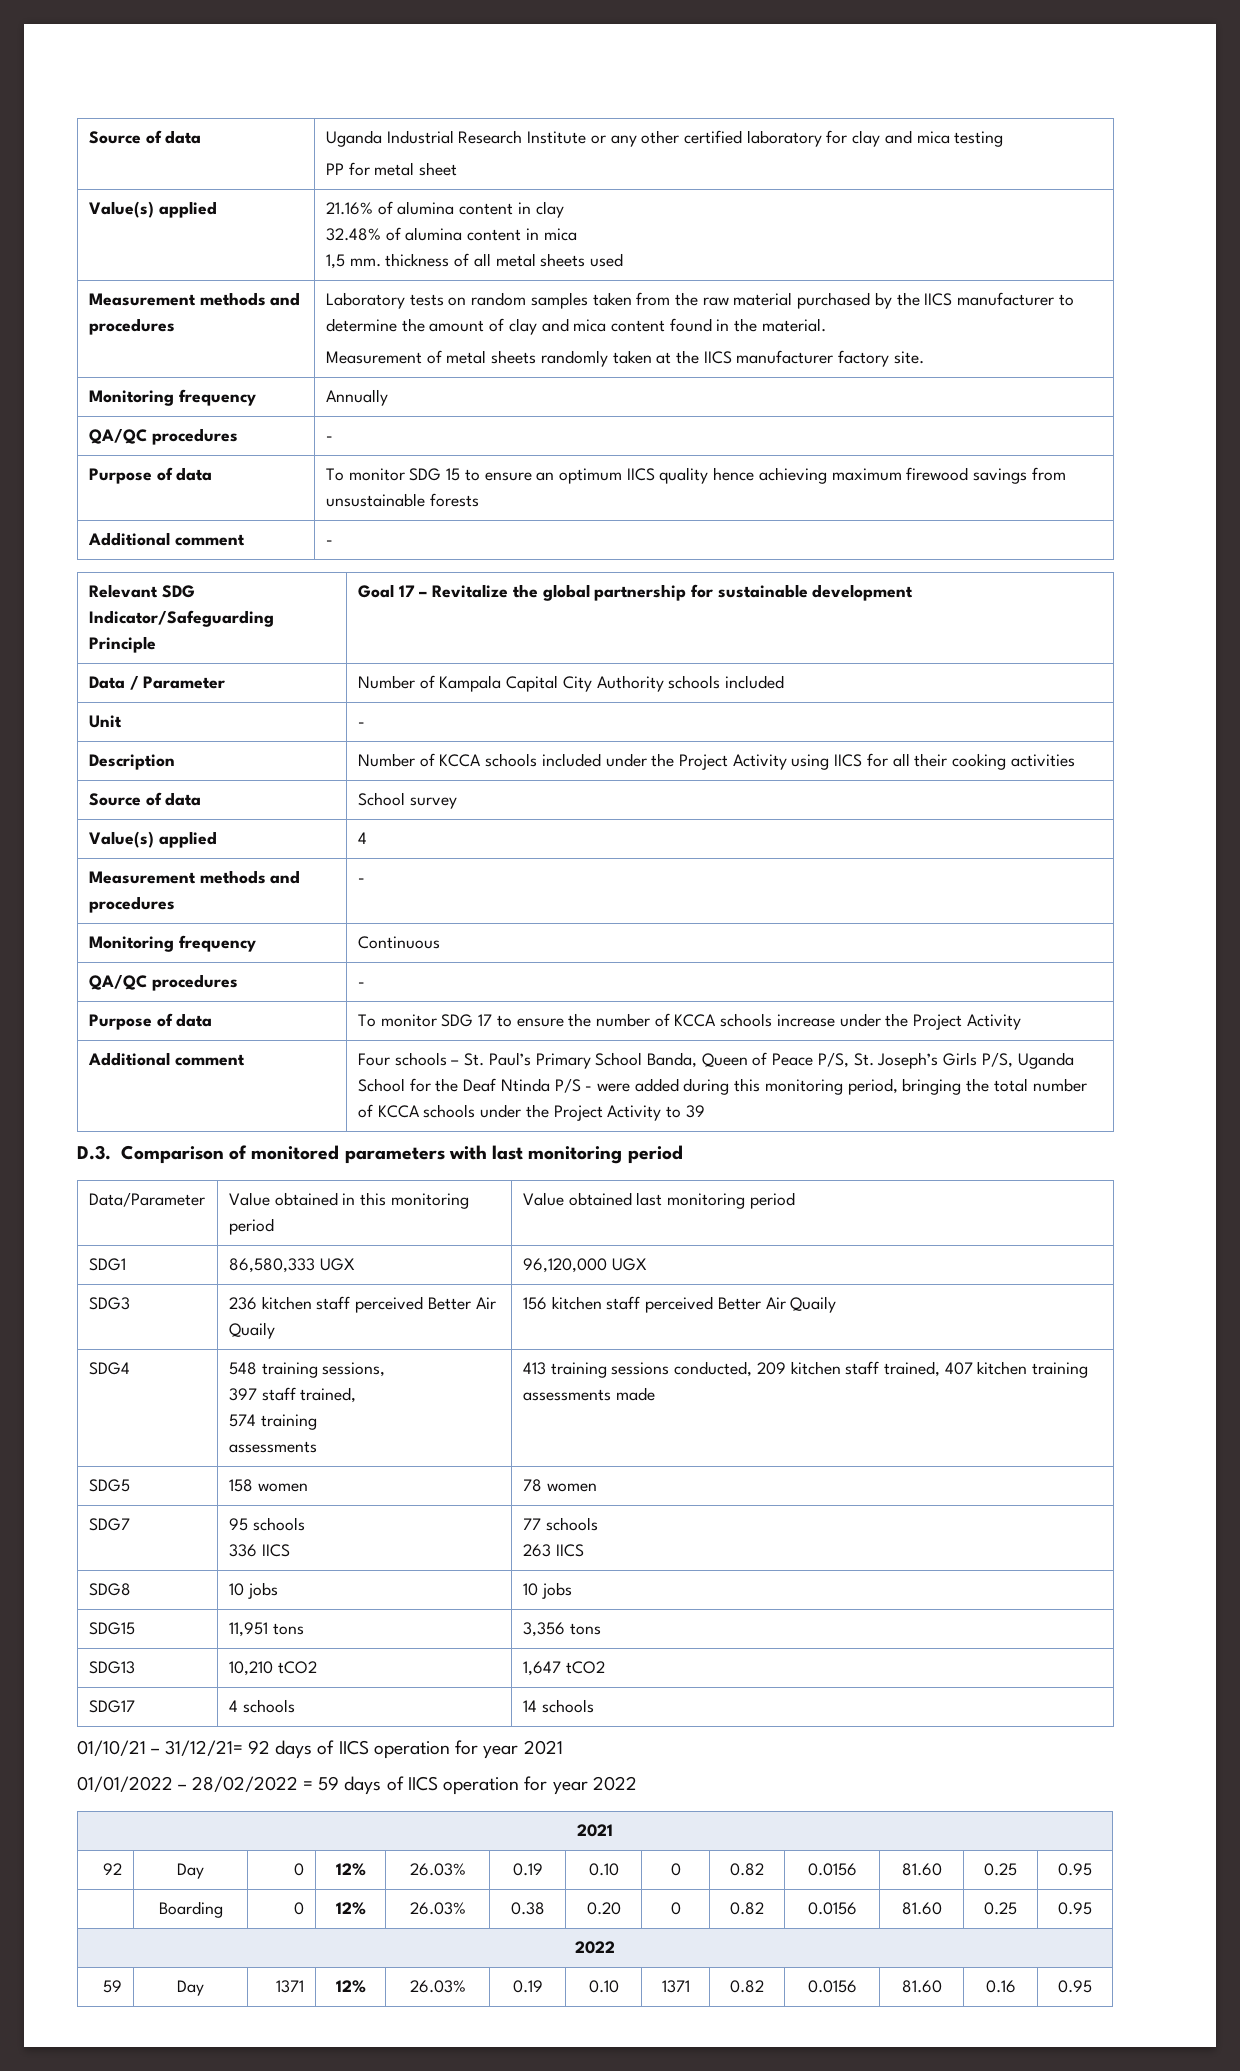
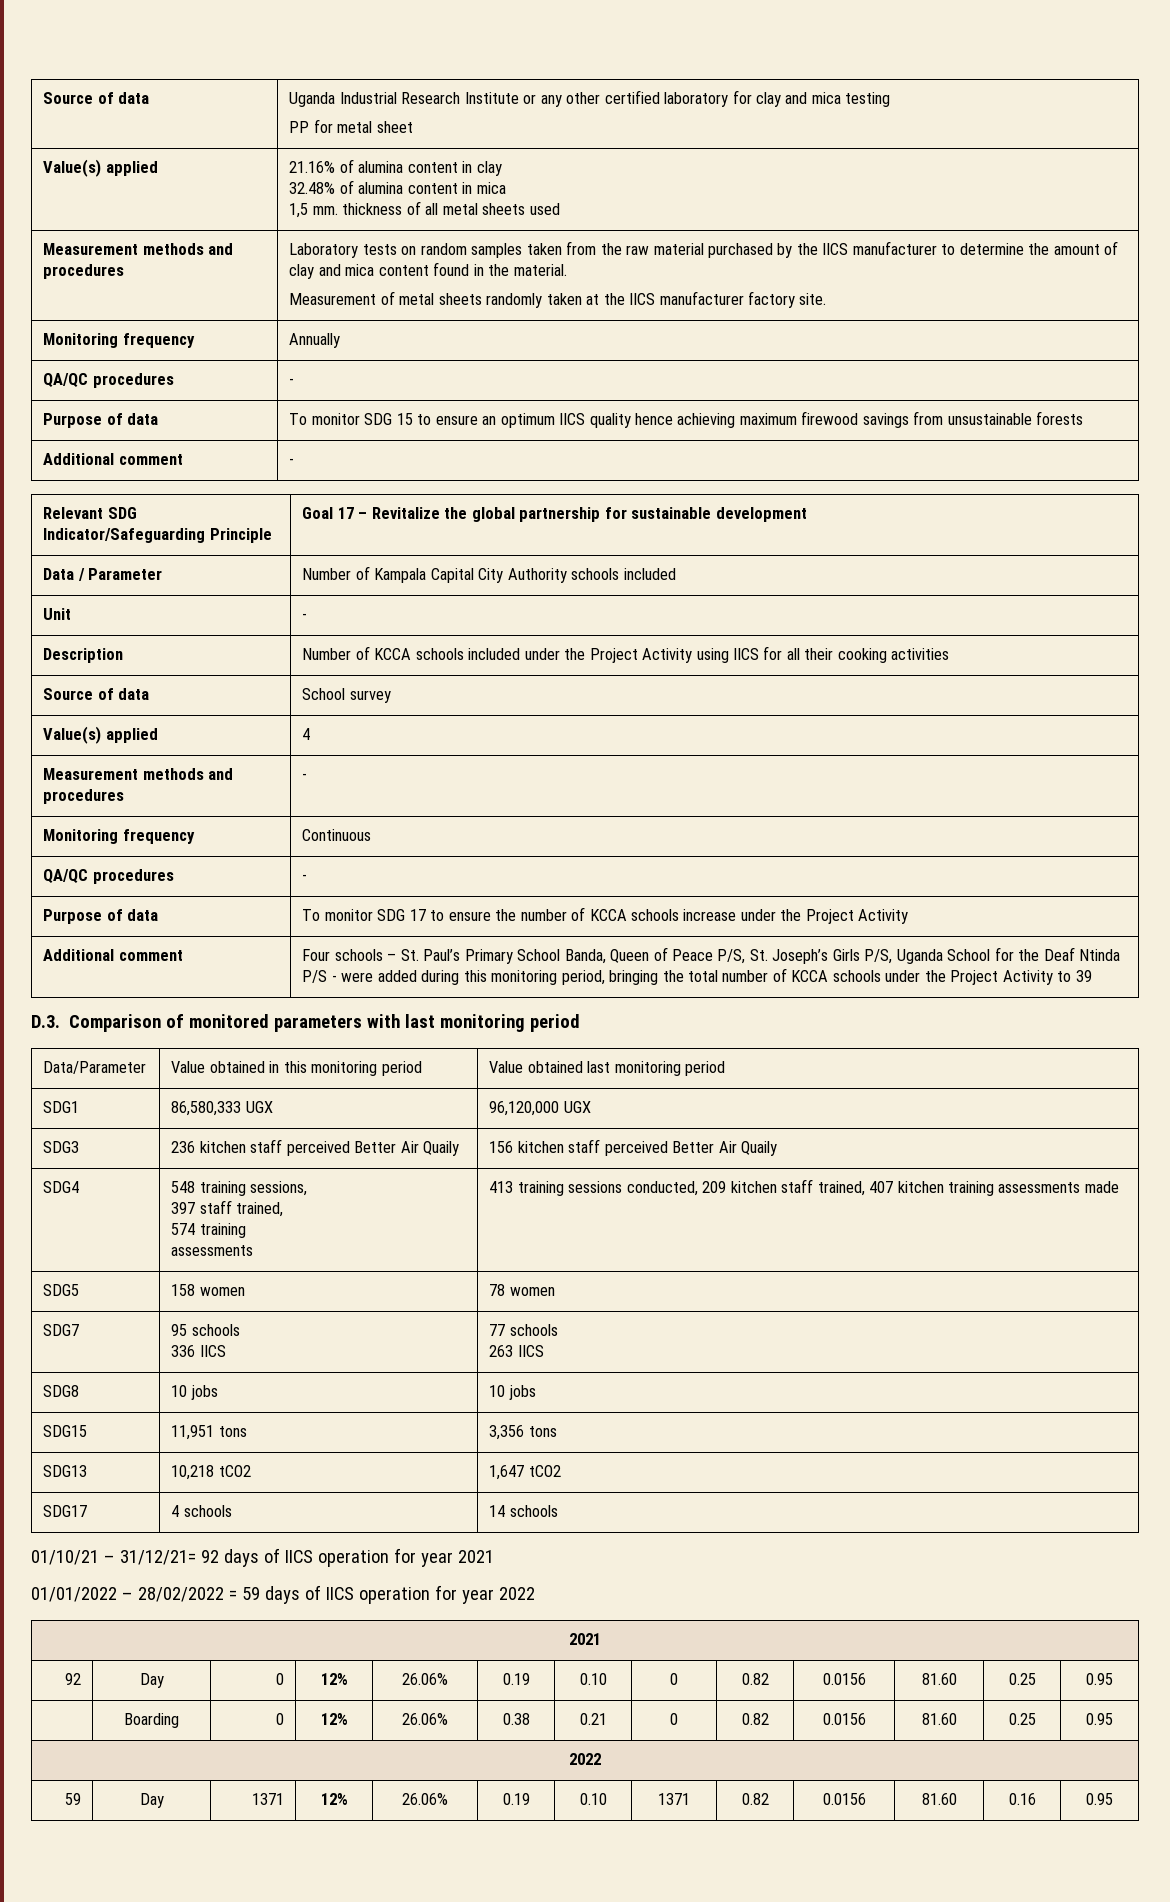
[228,1661,273,1676] 10,210 -> [171,1465,215,1480] 10,218
[409,1863,466,1876] 26.03% -> [402,1673,448,1685] 26.06%
[409,1902,466,1915] 26.03% -> [402,1713,448,1725] 26.06%
[586,1902,621,1915] 0.20 -> [579,1713,607,1725] 0.21
[409,1980,466,1993] 26.03% -> [402,1793,448,1805] 26.06%

